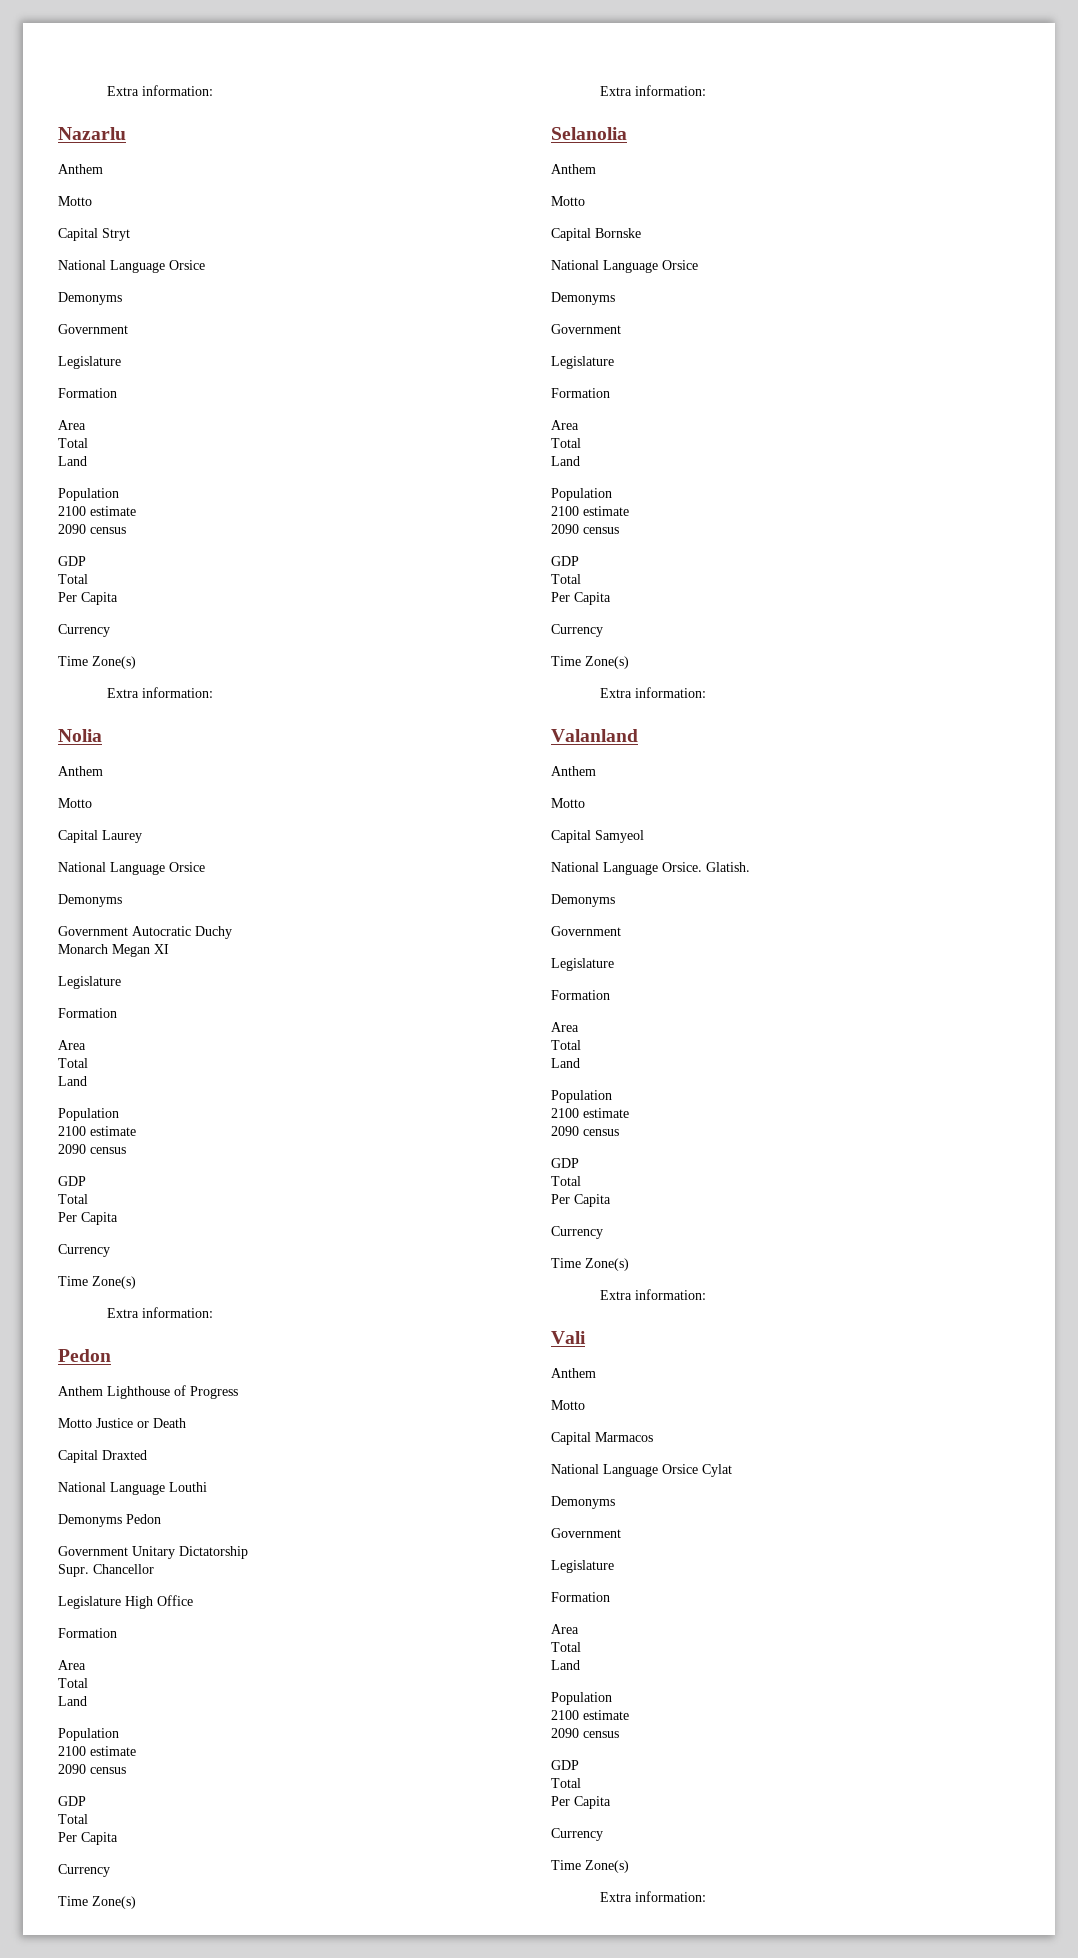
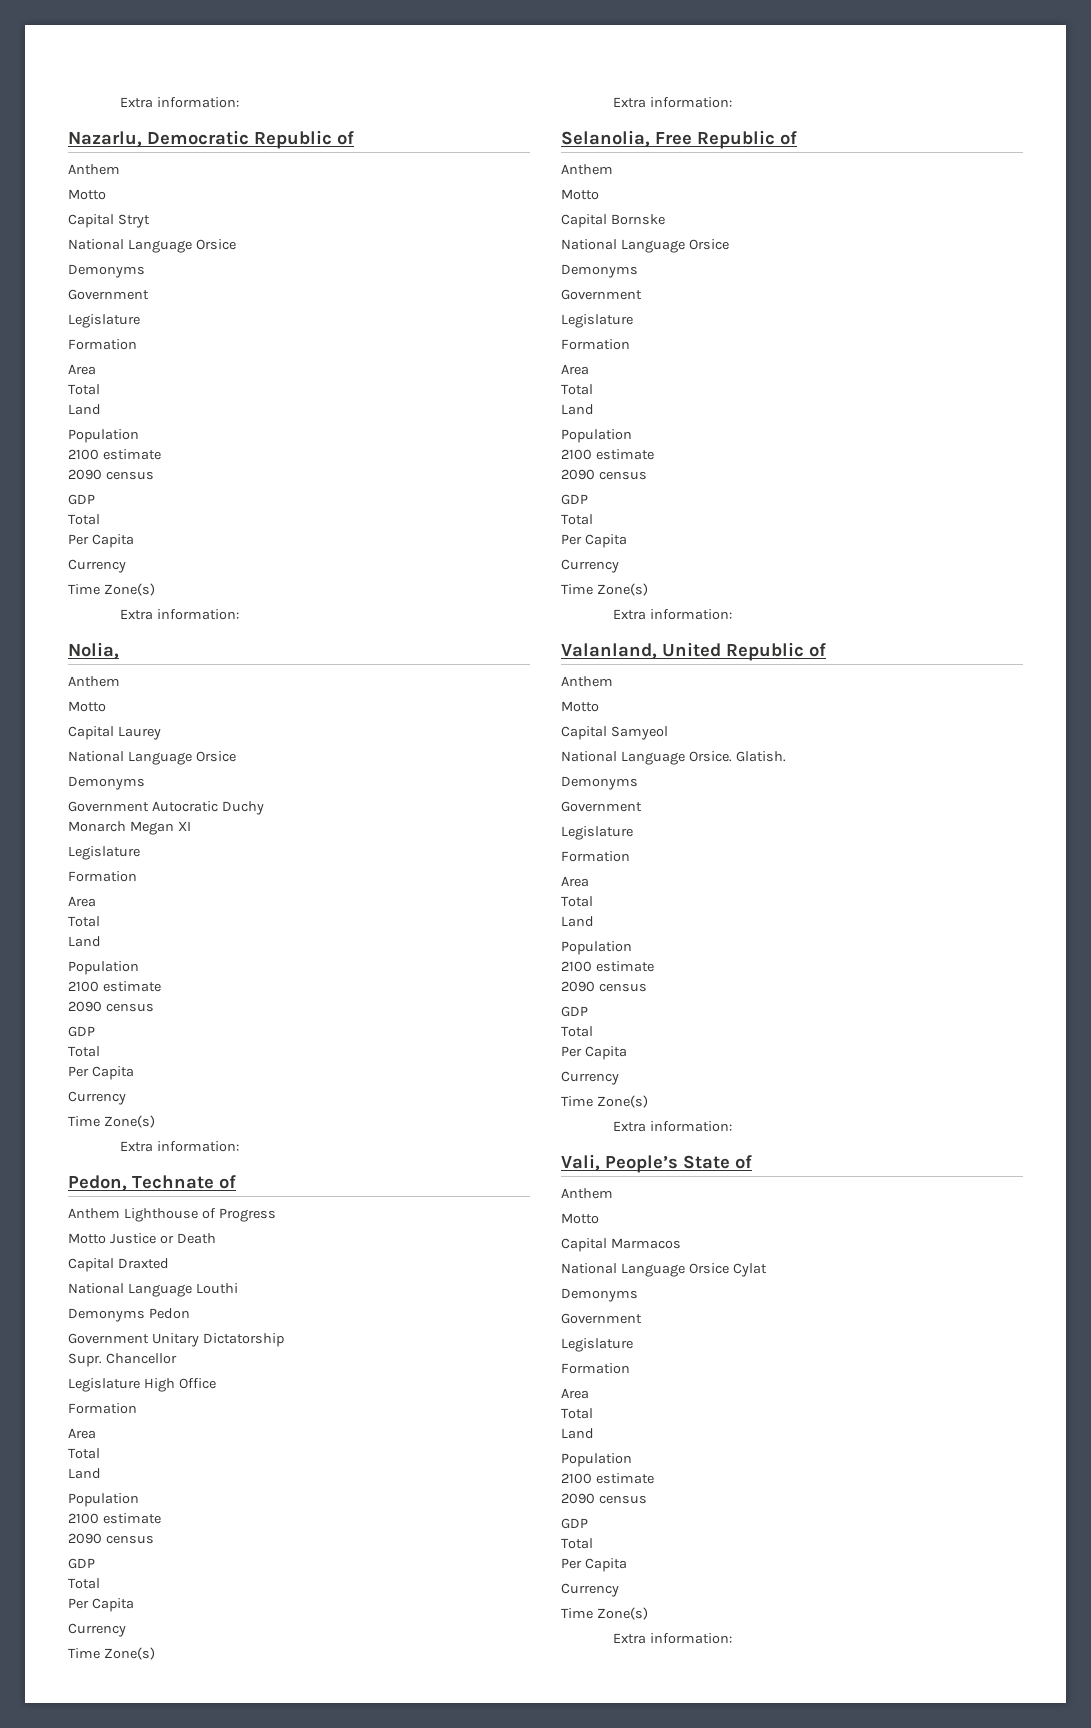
[107,85,214,96] [58,127,126,140] Extra information: // Nazarlu -> [120,97,240,108] [68,130,354,149] Extra information: // Nazarlu, Democratic Republic of
[58,729,102,742] Nolia -> [68,642,119,659] Nolia,
[58,1349,111,1362] Pedon -> [68,1175,236,1191] Pedon, Technate of
[551,127,627,140] Selanolia -> [561,130,797,149] Selanolia, Free Republic of
[551,729,638,742] Valanland -> [561,642,826,661] Valanland, United Republic of
[551,1331,586,1344] Vali -> [561,1154,752,1173] Vali, People’s State of

